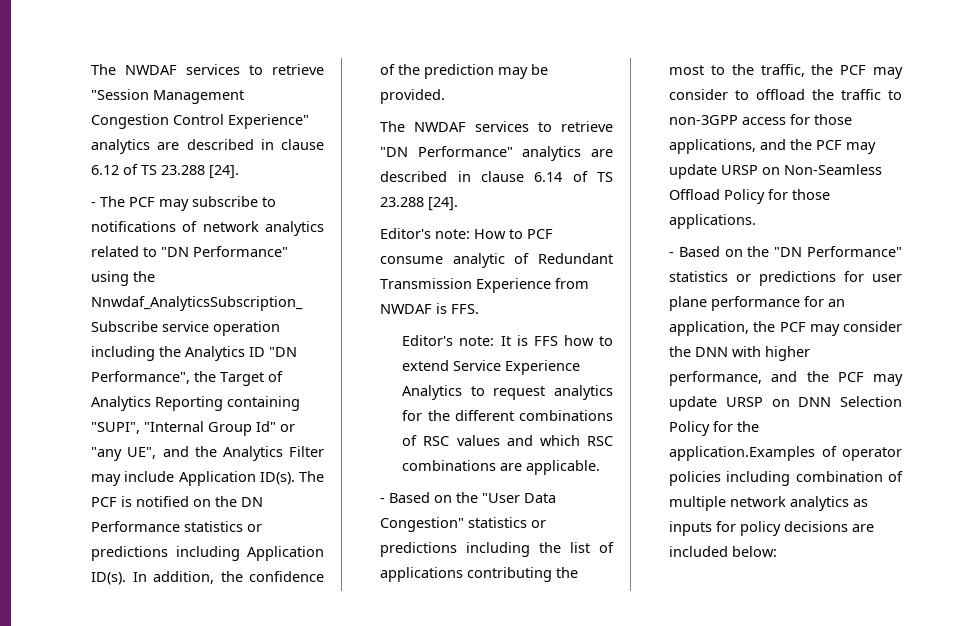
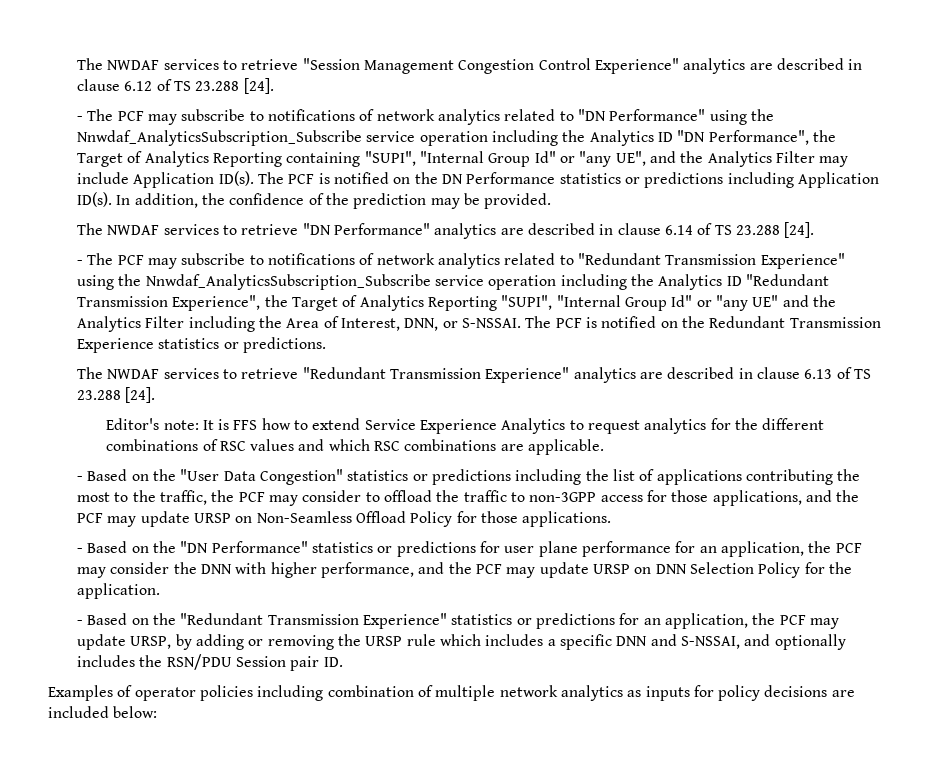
[380,228,554,239] [380,253,613,268] [380,278,590,293] [380,303,480,314] Editor's note: How to PCF consume analytic of Redundant Transmission Experience from NWDAF is FFS. -> [77,253,845,269] [77,274,829,290] [77,295,836,311] [77,316,881,332] [77,337,327,353] [77,367,871,383] [77,387,156,403] - The PCF may subscribe to notifications of network analytics related to "Redundant Transmission Experience" using the Nnwdaf_AnalyticsSubscription_Subscribe service operation including the Analytics ID "Redundant Transmission Experience", the Target of Analytics Reporting "SUPI", "Internal Group Id" or "any UE" and the Analytics Filter including the Area of Interest, DNN, or S-NSSAI. The PCF is notified on the Redundant Transmission Experience statistics or predictions. // The NWDAF services to retrieve "Redundant Transmission Experience" analytics are described in clause 6.13 of TS 23.288 [24].
[669,446,816,461] application.Examples -> [77,583,161,599] [77,613,839,629] [77,634,846,650] [77,654,343,671] [48,685,113,701] application. // - Based on the "Redundant Transmission Experience" statistics or predictions for an application, the PCF may update URSP, by adding or removing the URSP rule which includes a specific DNN and S-NSSAI, and optionally includes the RSN/PDU Session pair ID. // Examples

